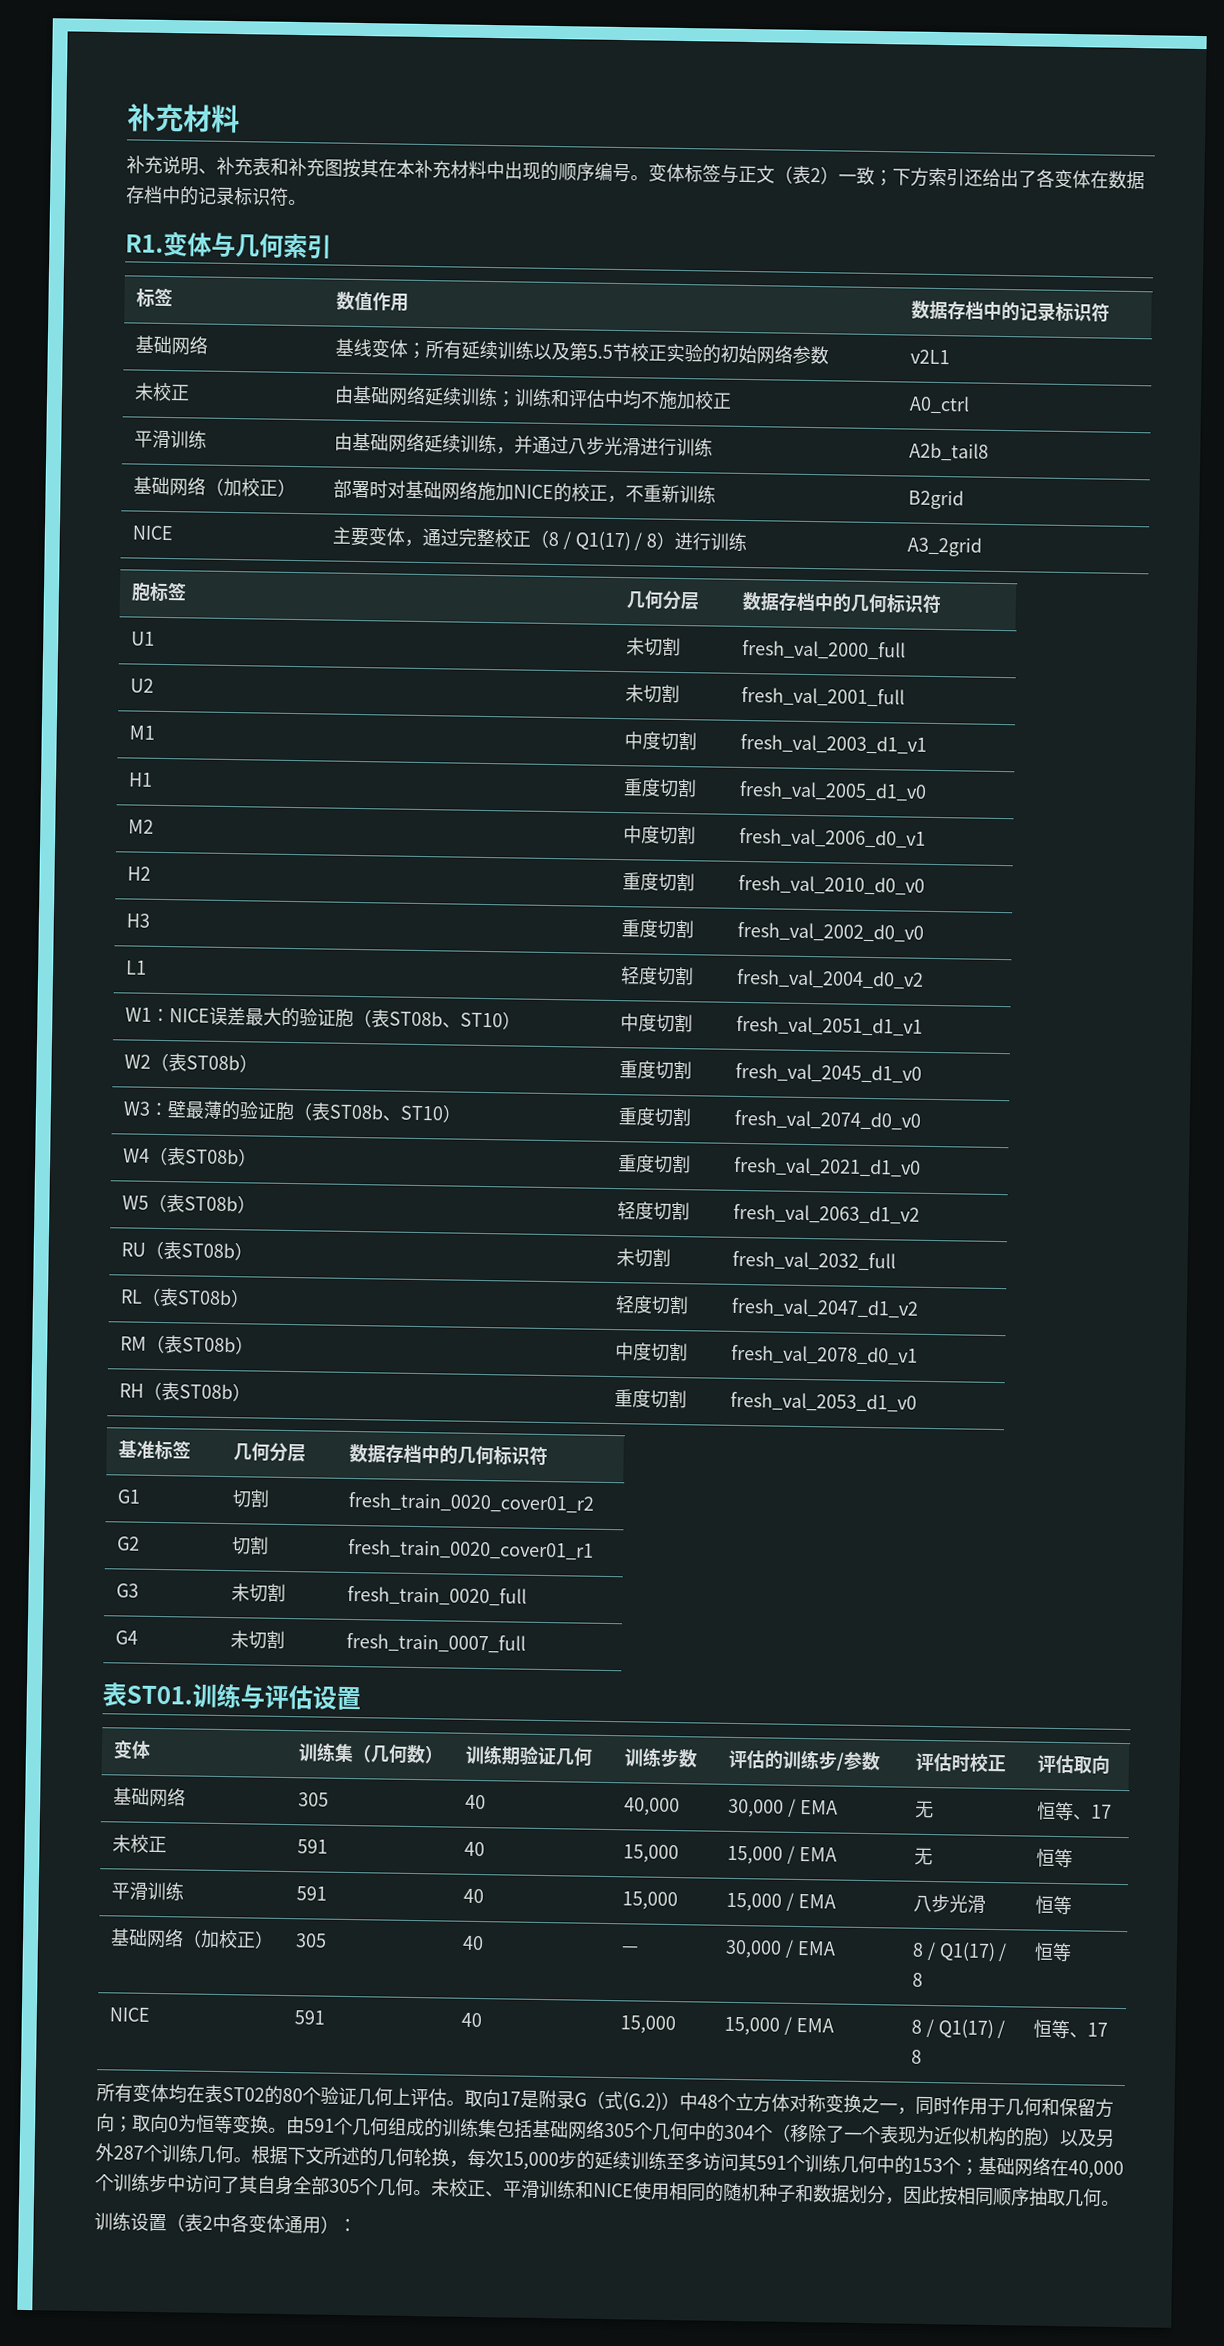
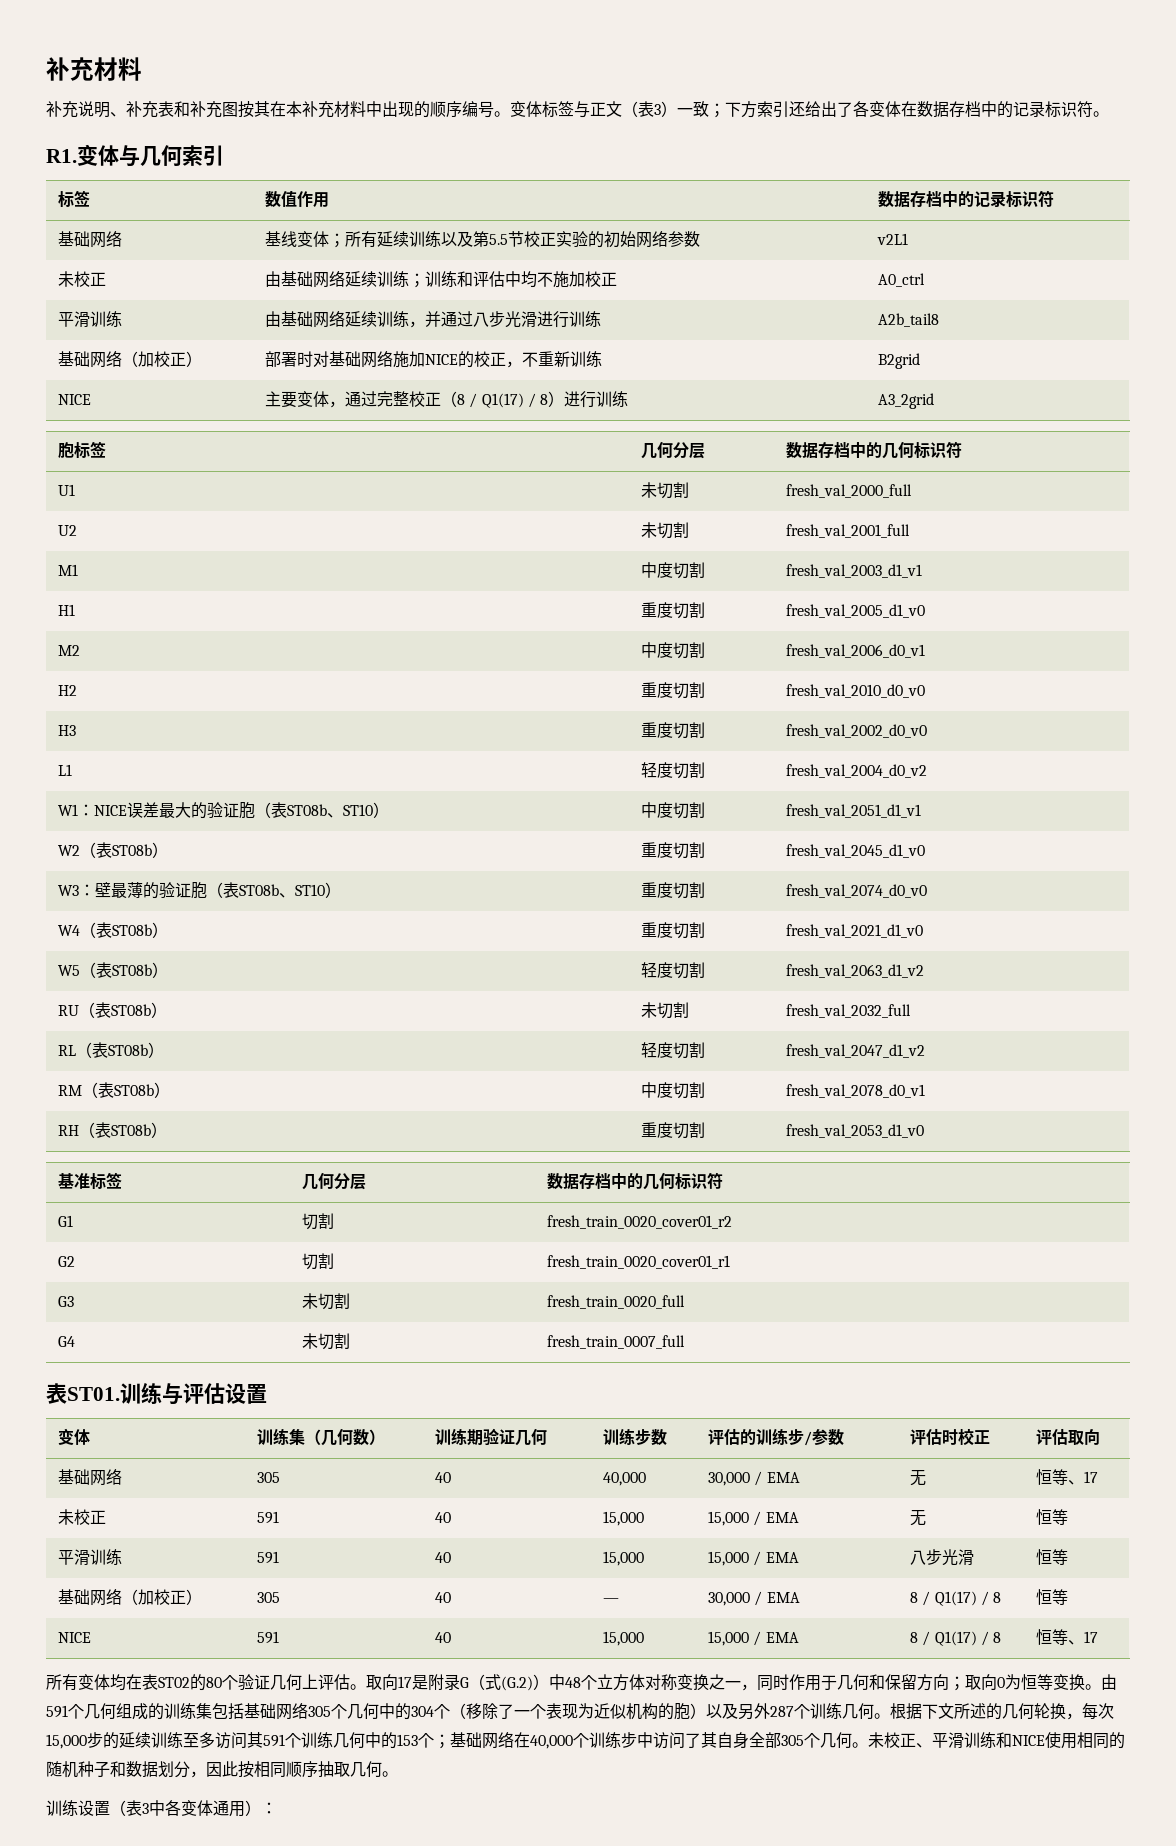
[810,167,821,183] 2 -> [654,104,661,115] 3
[202,2215,213,2230] 2 -> [142,1803,149,1814] 3

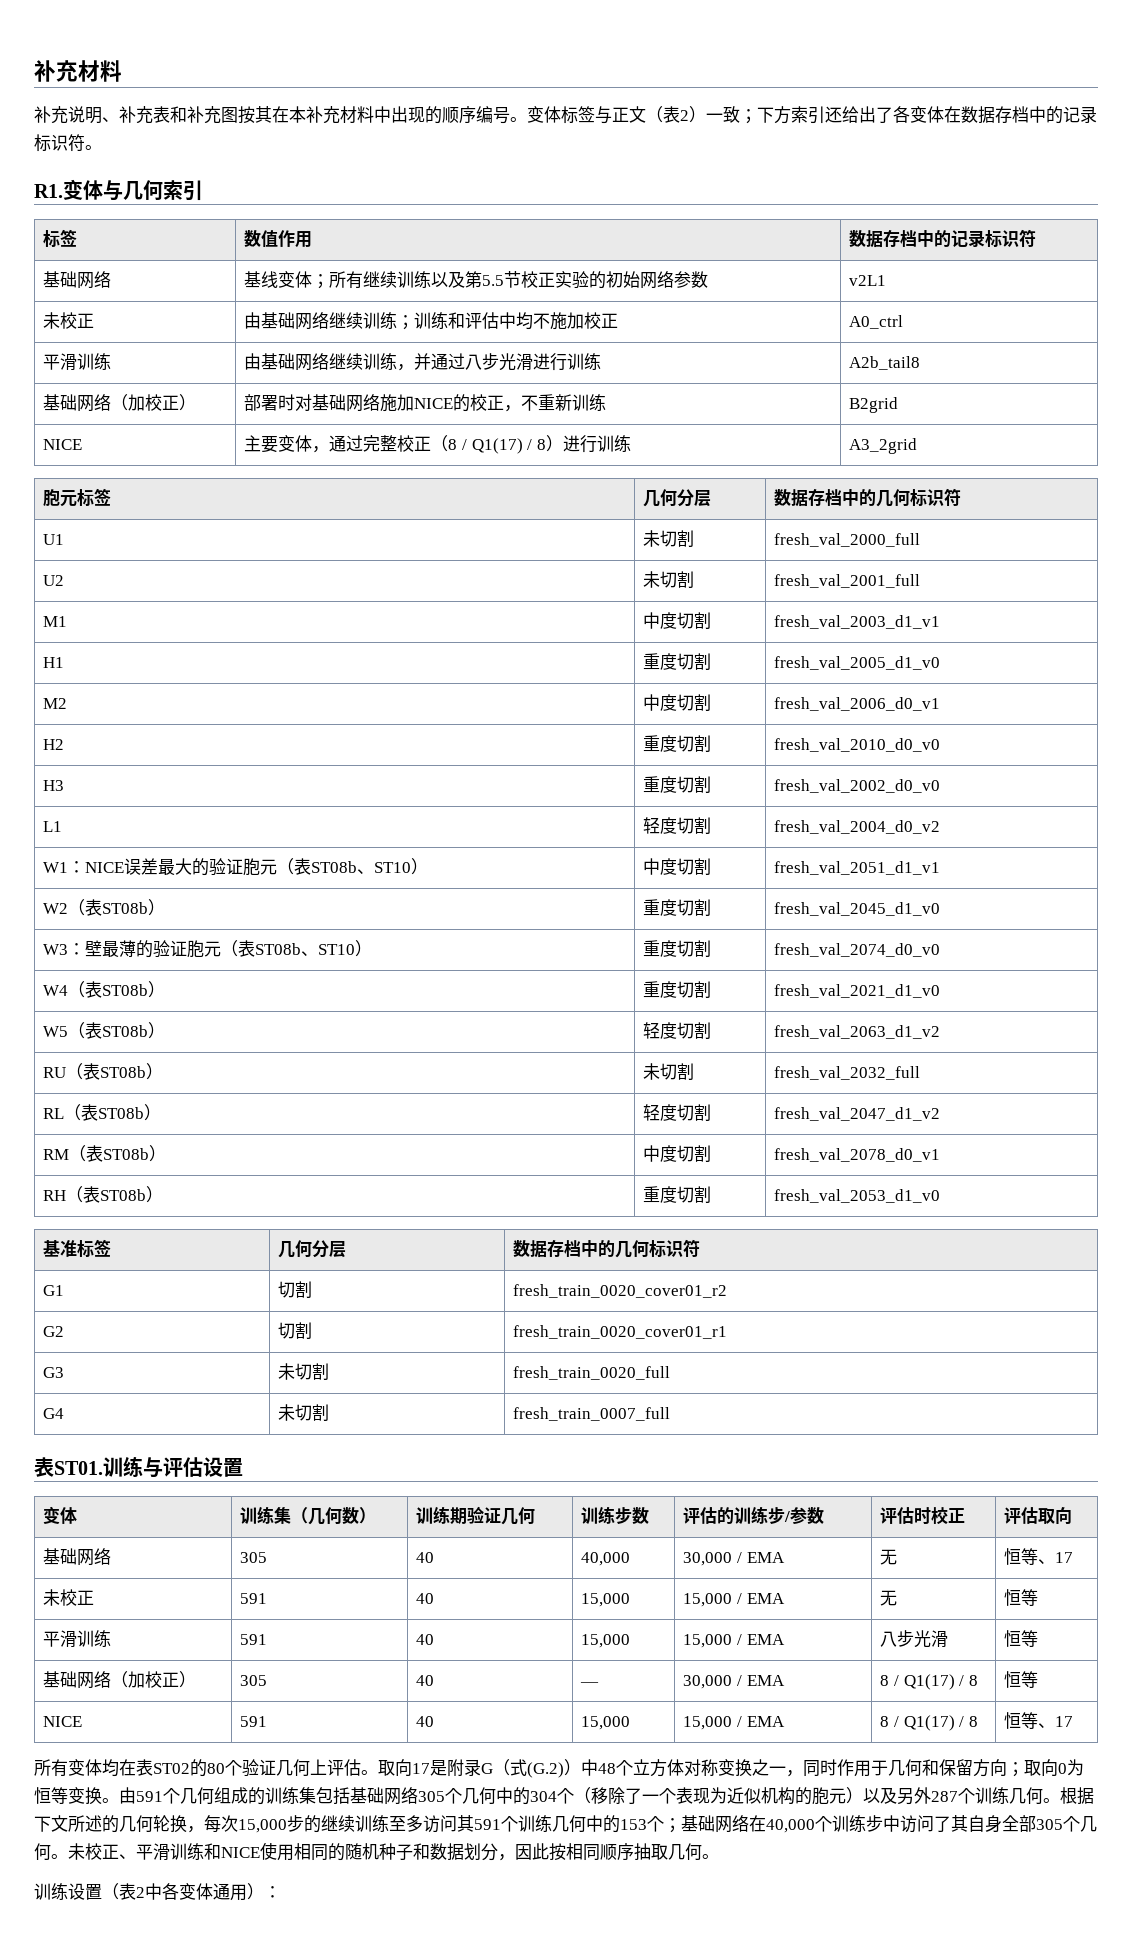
[654,104,661,115] 3 -> [680,110,689,121] 2
[377,231,394,247] 延 -> [363,271,381,287] 继
[345,271,362,287] 延 -> [329,312,347,328] 继
[345,311,362,327] 延 -> [329,353,347,369] 继
(75, 450) none -> [60,490,78,507] 元
(256, 810) none -> [260,859,278,875] 元
(208, 890) none -> [204,941,222,957] 元
(690, 1711) none -> [829,1788,846,1804] 元
[119,1732,135,1748] 延 -> [321,1815,338,1831] 继
[142,1803,149,1814] 3 -> [136,1887,145,1898] 2

